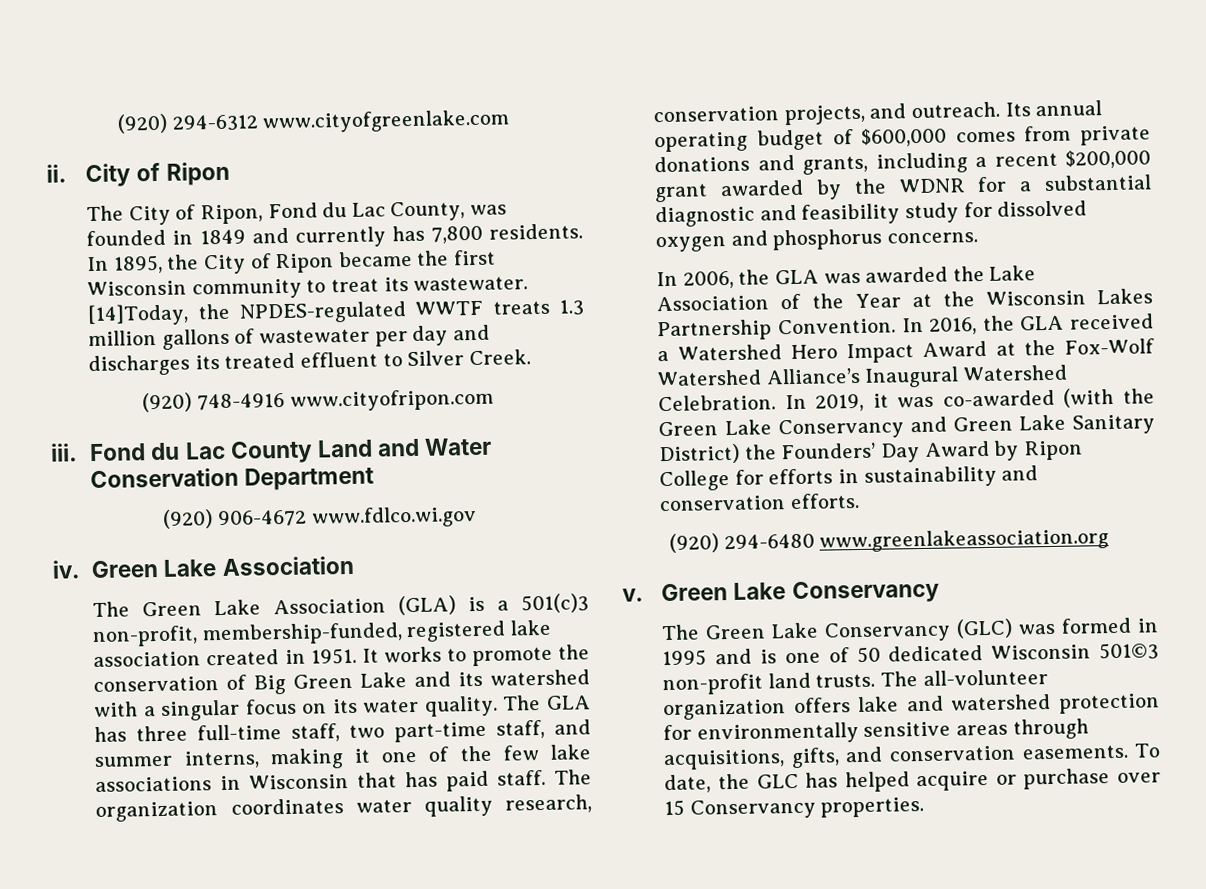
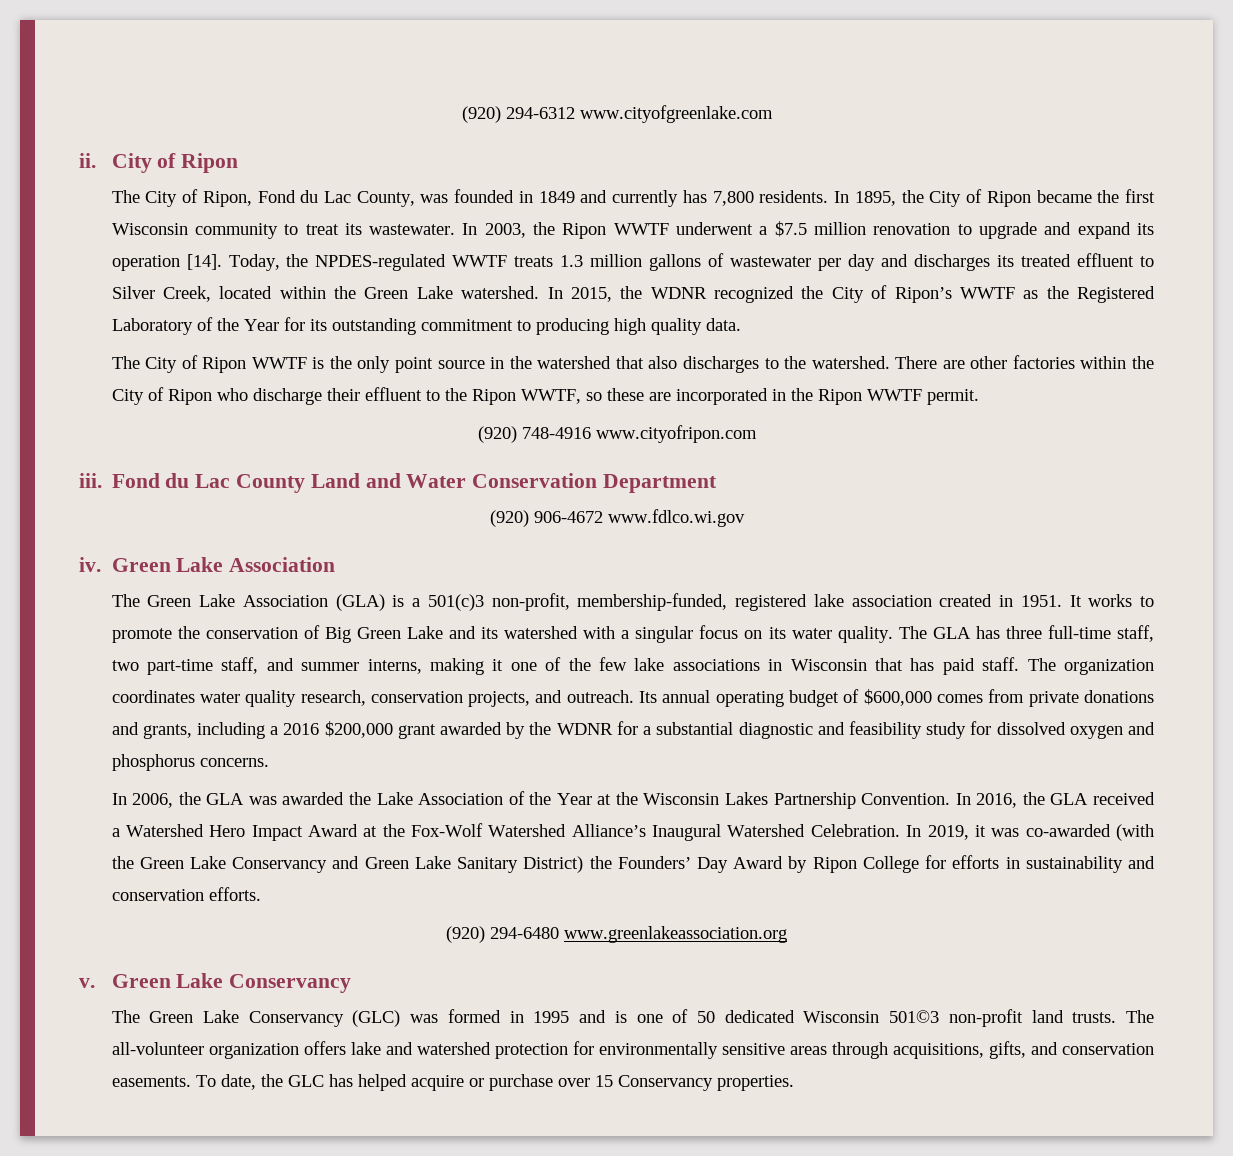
[87,303,190,327] [14]Today, -> [462,221,1154,239] [111,254,280,271] In 2003, the Ripon WWTF underwent a $7.5 million renovation to upgrade and expand its operation [14]. Today,
[468,349,531,366] Creek. -> [162,285,1155,303] [111,317,741,335] [111,355,1154,373] [111,387,979,405] Creek, located within the Green Lake watershed. In 2015, the WDNR recognized the City of Ripon’s WWTF as the Registered Laboratory of the Year for its outstanding commitment to producing high quality data. // The City of Ripon WWTF is the only point source in the watershed that also discharges to the watershed. There are other factories within the City of Ripon who discharge their effluent to the Ripon WWTF, so these are incorporated in the Ripon WWTF permit.
[994,152,1058,167] recent -> [283,723,320,735] 2016

